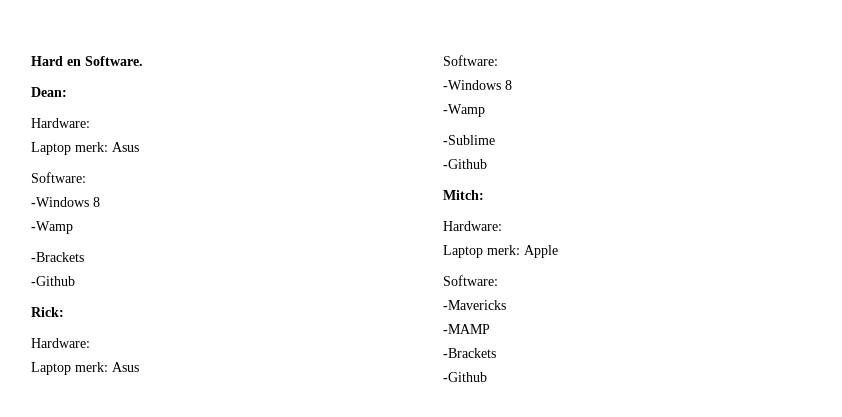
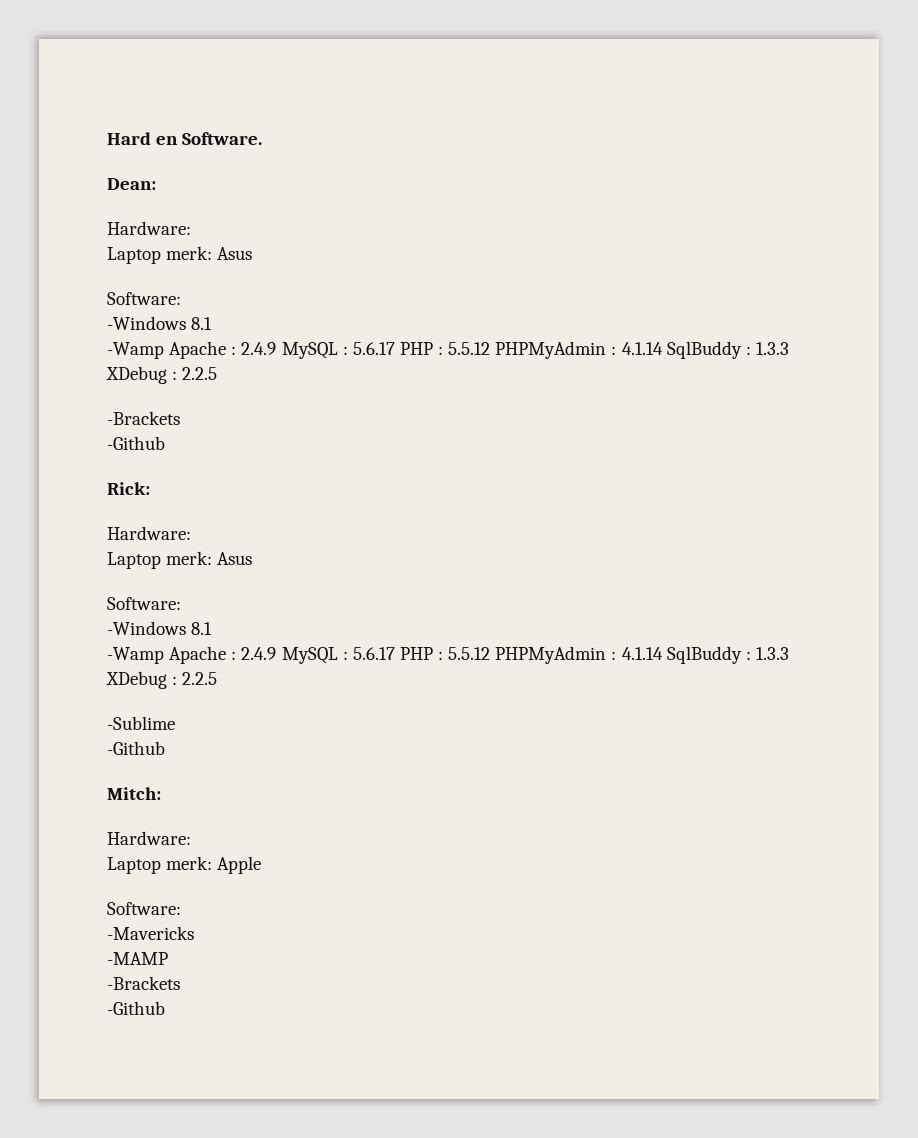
[93,197,100,207] [31,221,73,234] 8 // -Wamp -> [191,317,213,330] [107,341,789,359] [106,366,218,384] 8.1 // -Wamp Apache : 2.4.9 MySQL : 5.6.17 PHP : 5.5.12 PHPMyAdmin : 4.1.14 SqlBuddy : 1.3.3 XDebug : 2.2.5
[505,80,512,90] [443,104,485,117] 8 // -Wamp -> [191,622,213,635] [107,646,789,664] [106,671,218,689] 8.1 // -Wamp Apache : 2.4.9 MySQL : 5.6.17 PHP : 5.5.12 PHPMyAdmin : 4.1.14 SqlBuddy : 1.3.3 XDebug : 2.2.5

